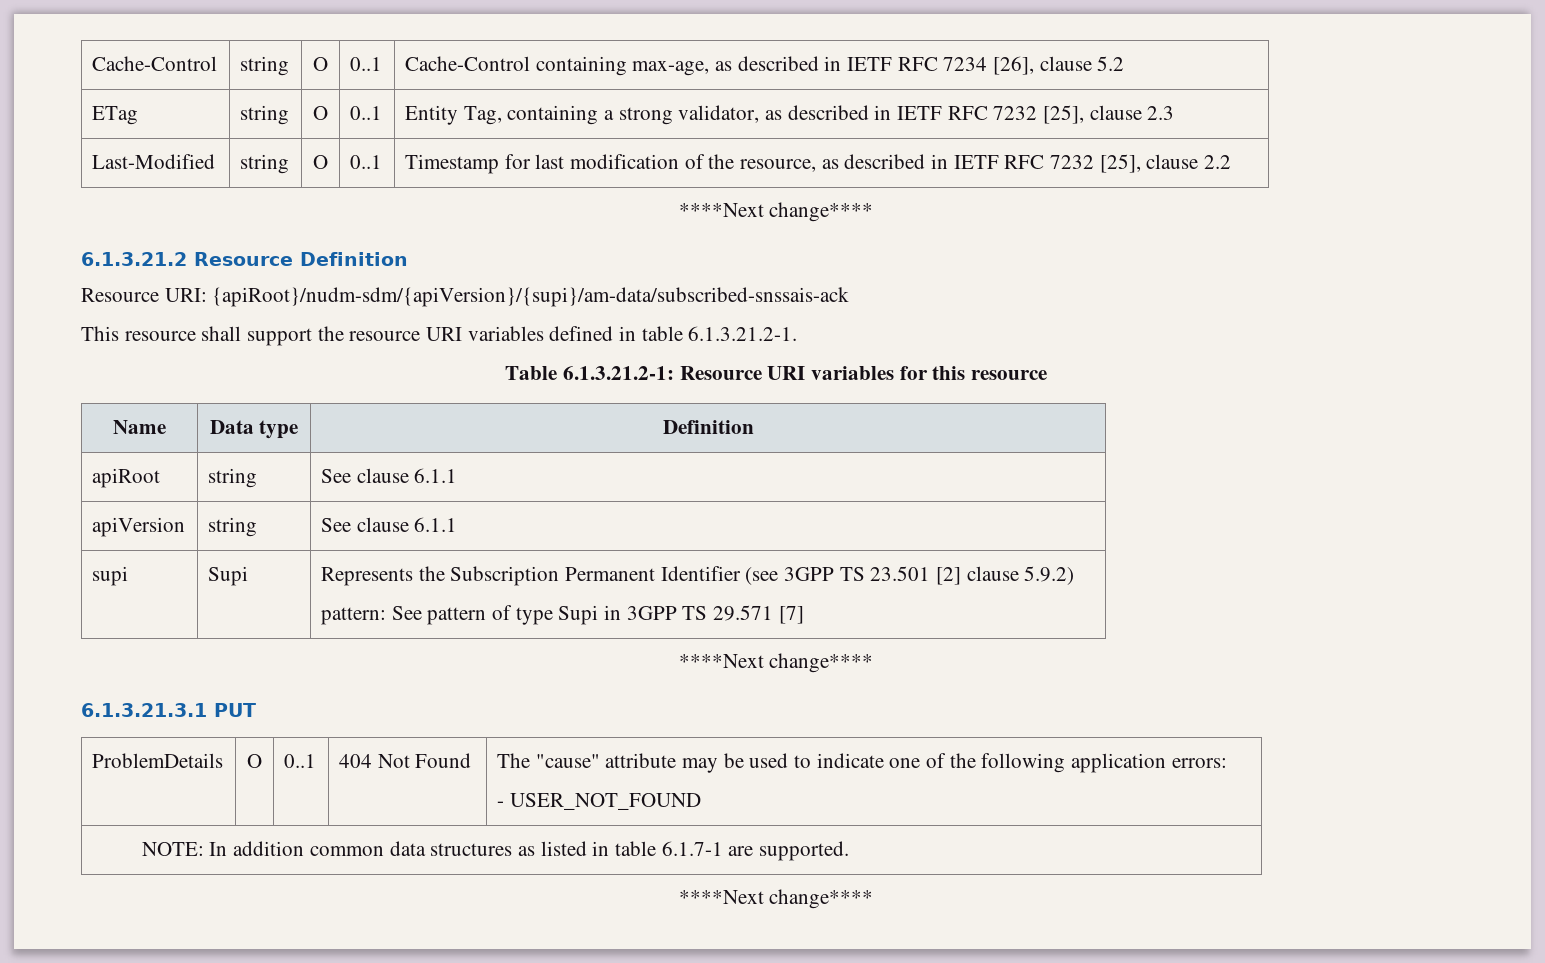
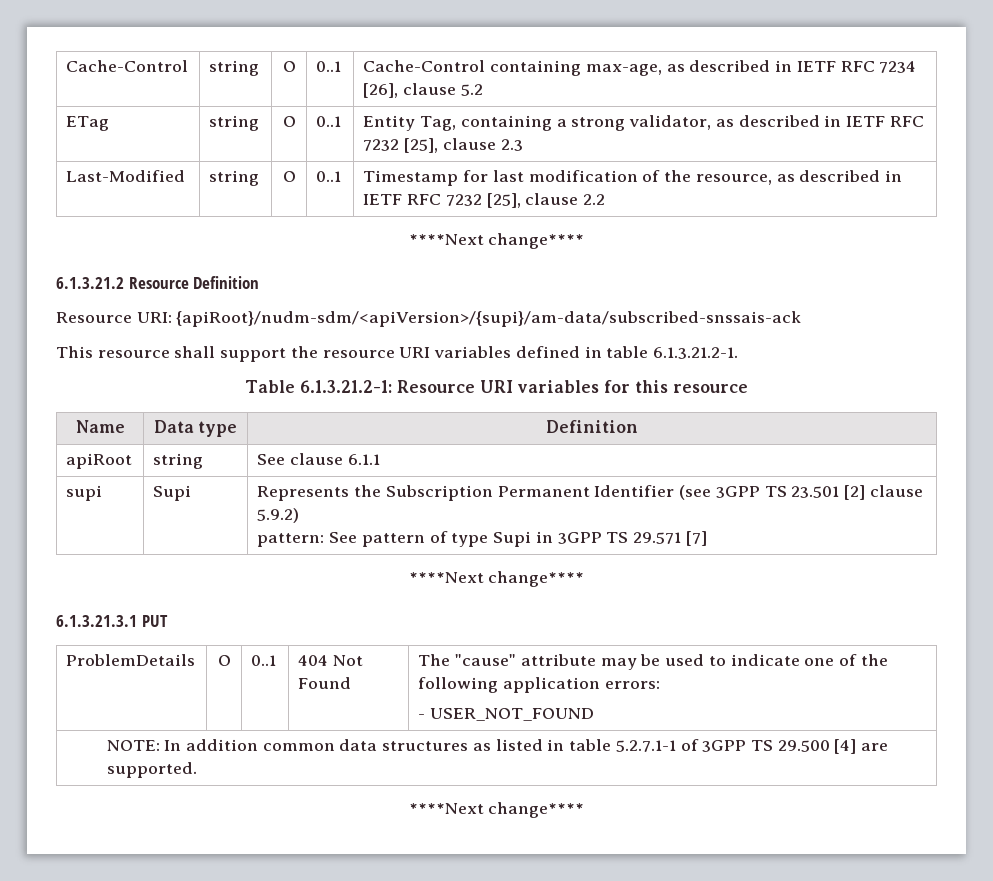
[212,287,850,307] {apiRoot}/nudm-sdm/{apiVersion}/{supi}/am-data/subscribed-snssais-ack -> [176,311,802,327] {apiRoot}/nudm-sdm/<apiVersion>/{supi}/am-data/subscribed-snssais-ack
[92,517,186,537] [208,517,258,537] [321,517,458,532] // apiVersion | string | See clause 6.1.1 -> (380, 459) none
[661,841,723,856] 6.1.7-1 -> [615,739,857,754] 5.2.7.1-1 of 3GPP TS 29.500 [4]

